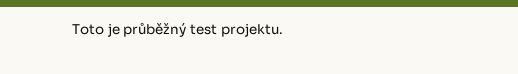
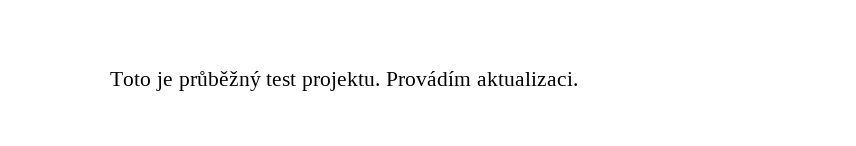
(283, 30) none -> [386,71,578,86] Provádím aktualizaci.

